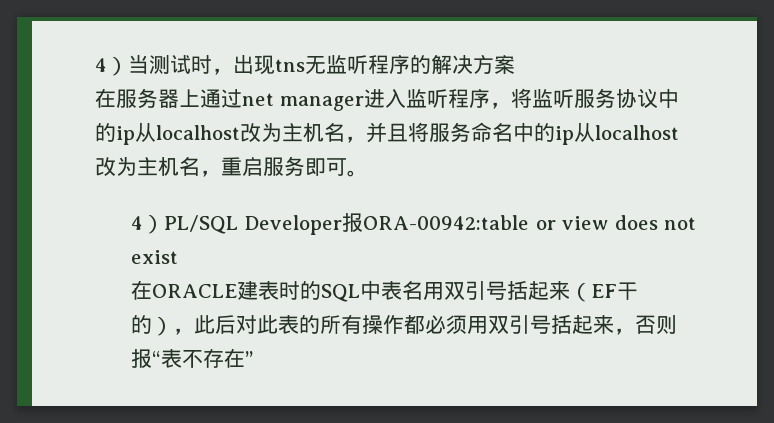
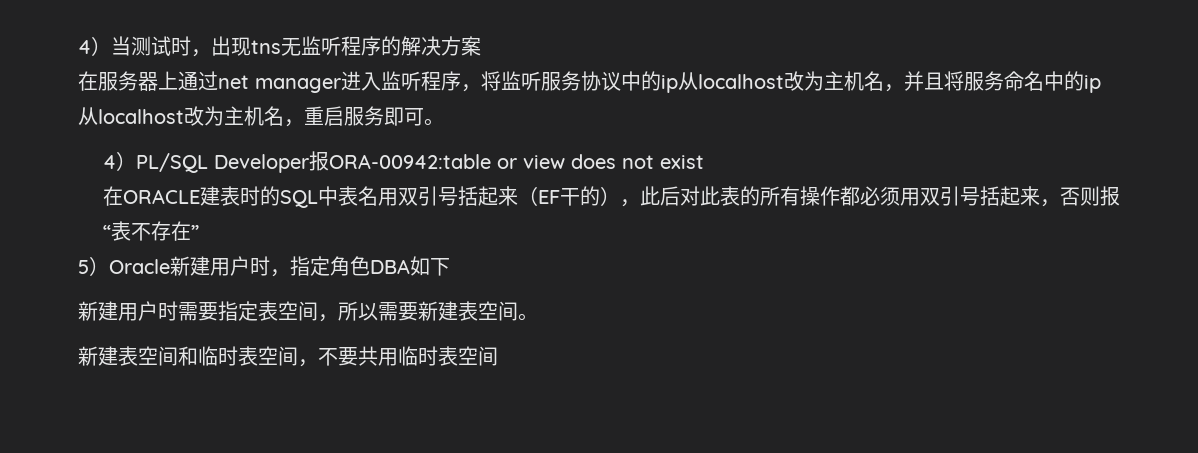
(253, 358) none -> [78,256,450,277] [78,301,538,322] [78,346,498,367] // 5）Oracle新建用户时，指定角色DBA如下 // 新建用户时需要指定表空间，所以需要新建表空间。 // 新建表空间和临时表空间，不要共用临时表空间

